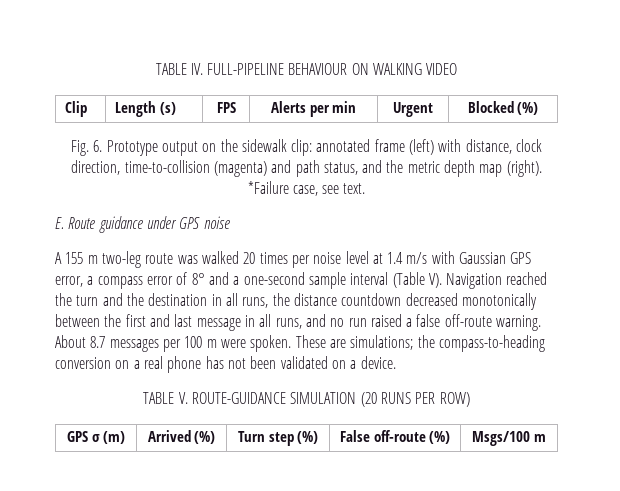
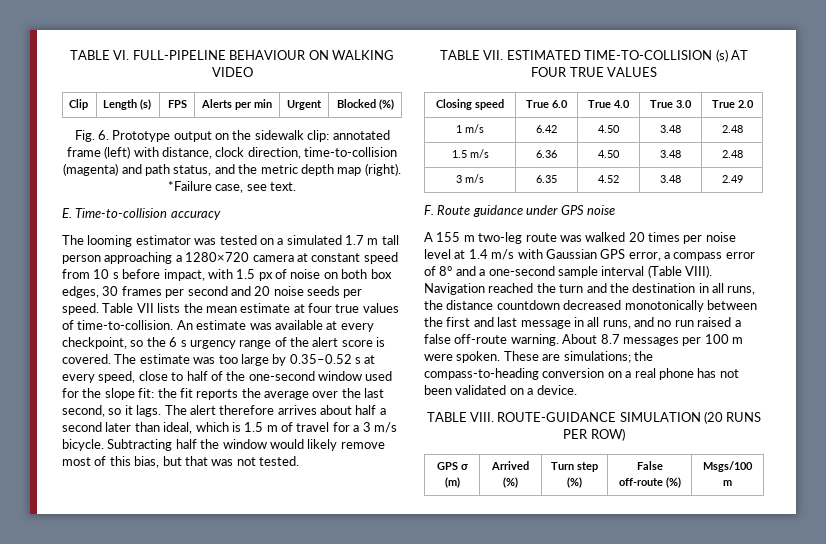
[155,63,203,75] TABLE IV. -> [70,50,130,60] TABLE VI.
(64, 223) none -> [75,208,221,220] [62,235,399,247] [62,252,398,264] [62,269,392,281] [62,286,363,298] [62,303,399,315] [62,320,374,332] [62,337,386,349] [62,354,376,366] [62,371,393,383] [62,388,385,400] [62,405,386,417] [62,422,397,434] [62,439,385,451] [62,456,299,468] [440,49,748,62] [531,67,657,77] [436,99,504,110] [526,100,568,108] [588,100,630,108] [650,100,692,108] [711,100,754,108] [456,124,484,133] [536,125,557,133] [598,125,620,133] [660,125,681,133] [721,125,743,133] [451,149,489,158] [536,150,557,158] [598,150,620,158] [660,150,681,158] [721,150,743,158] [456,174,484,183] [536,175,557,183] [598,175,619,183] [660,175,681,183] [721,175,743,183] [424,205,434,215] Time-to-collision accuracy // The looming estimator was tested on a simulated 1.7 m tall person approaching a 1280×720 camera at constant speed from 10 s before impact, with 1.5 px of noise on both box edges, 30 frames per second and 20 noise seeds per speed. Table VII lists the mean estimate at four true values of time-to-collision. An estimate was available at every checkpoint, so the 6 s urgency range of the alert score is covered. The estimate was too large by 0.35–0.52 s at every speed, close to half of the one-second window used for the slope fit: the fit reports the average over the last second, so it lags. The alert therefore arrives about half a second later than ideal, which is 1.5 m of travel for a 3 m/s bicycle. Subtracting half the window would likely remove most of this bias, but that was not tested. // TABLE VII. ESTIMATED TIME-TO-COLLISION (s) AT FOUR TRUE VALUES // Closing speed | True 6.0 | True 4.0 | True 3.0 | True 2.0 // 1 m/s | 6.42 | 4.50 | 3.48 | 2.48 // 1.5 m/s | 6.36 | 4.50 | 3.48 | 2.48 // 3 m/s | 6.35 | 4.52 | 3.48 | 2.49 // F.
[428,273,442,288] V). -> [685,265,712,278] VIII).
[178,392,188,404] V. -> [469,412,494,422] VIII.

